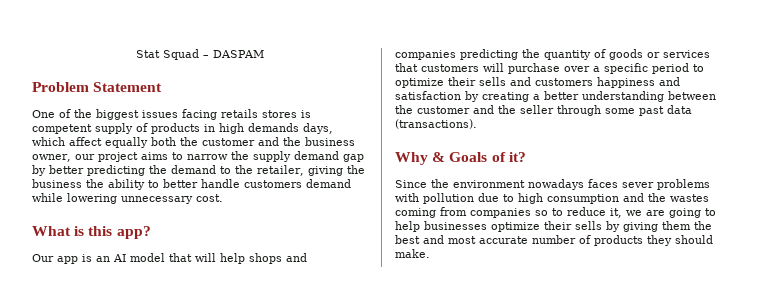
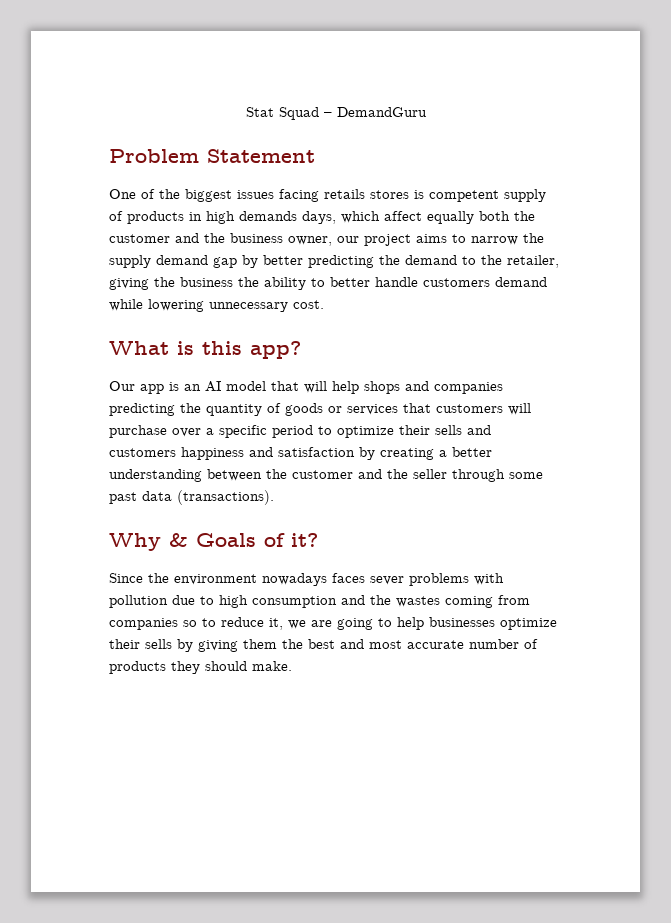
[212,50,264,58] DASPAM -> [336,107,427,117] DemandGuru

